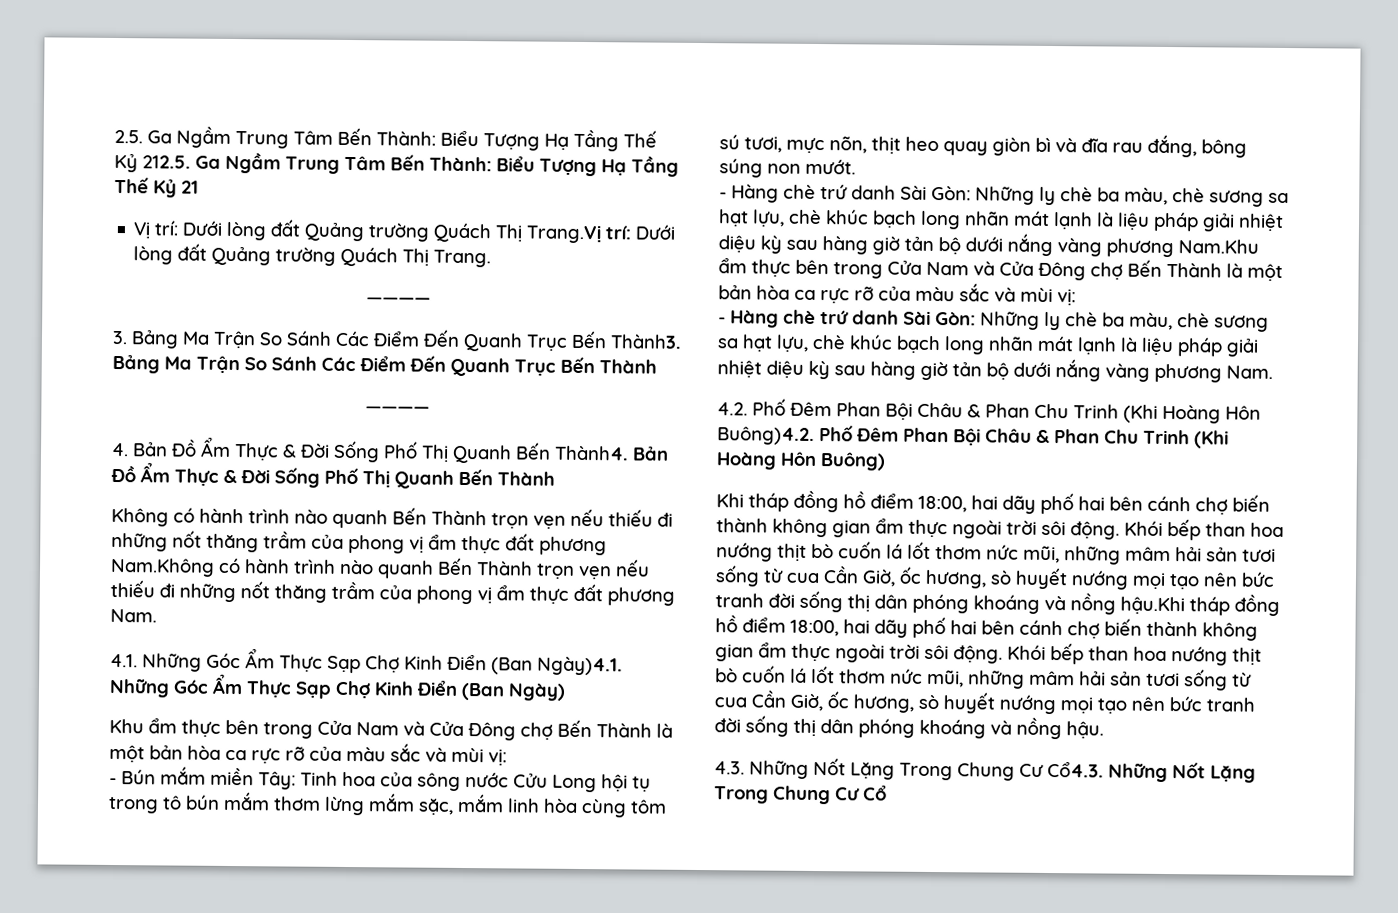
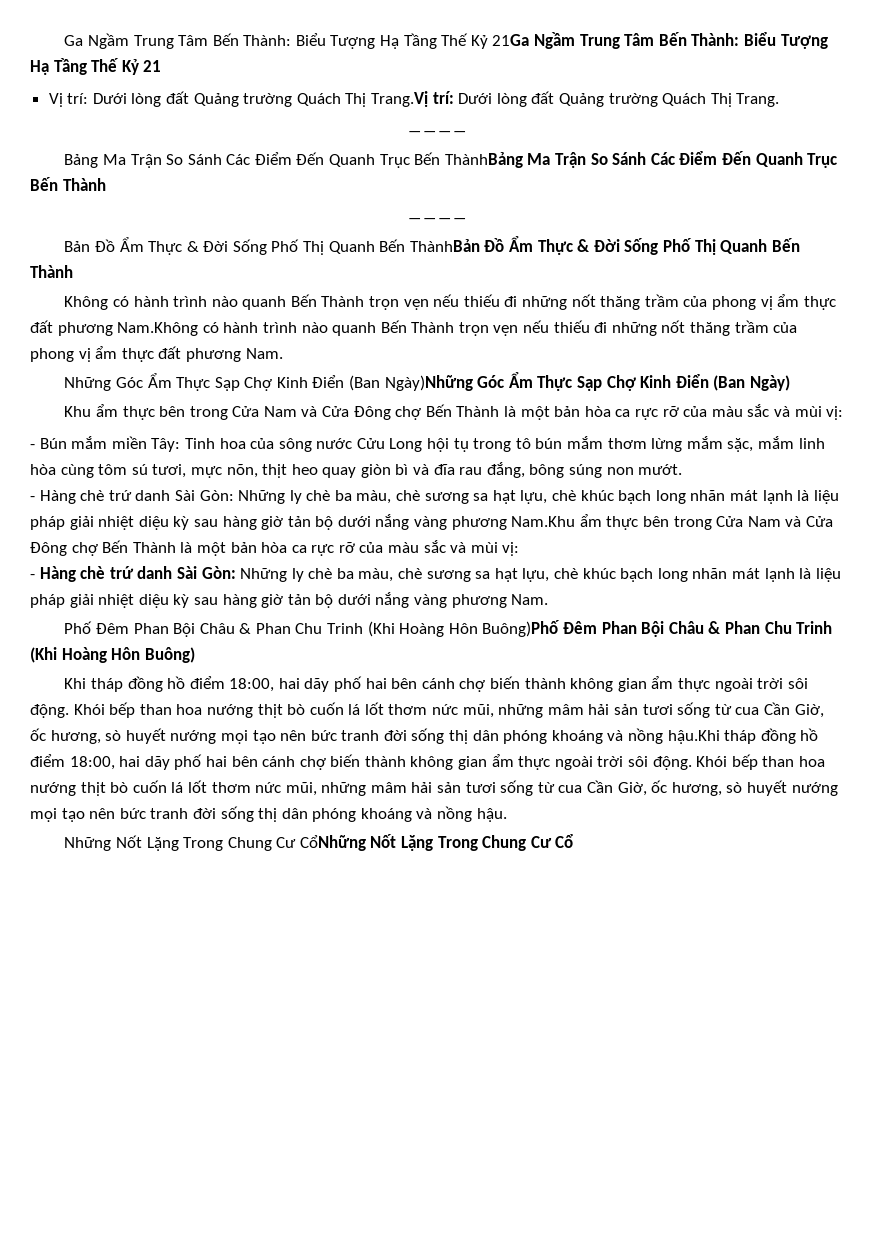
[114,129,143,144] 2.5. -> (64, 40) none
[142,155,221,169] 212.5. Ga -> [492,34,530,46] 21Ga
[112,330,128,345] 3. -> (467, 133) none
[610,334,682,349] [112,354,160,374] Thành3. Bảng -> [444,152,523,168] ThànhBảng
[111,442,129,457] 4. -> (467, 220) none
[554,445,669,461] Thành4. Bản -> [409,239,480,252] ThànhBản
[110,648,623,676] [109,678,170,698] 4.1. Những Góc Ẩm Thực Sạp Chợ Kinh Điển (Ban Ngày)4.1. Những -> [64,373,473,391] Những Góc Ẩm Thực Sạp Chợ Kinh Điển (Ban Ngày)Những
[717,402,748,416] 4.2. -> (549, 599) none
[717,425,853,445] Buông)4.2. Phố -> [482,620,561,637] Buông)Phố
[714,757,1168,783] 4.3. Những Nốt Lặng Trong Chung Cư Cổ4.3. Những -> [64,835,366,851] Những Nốt Lặng Trong Chung Cư CổNhững

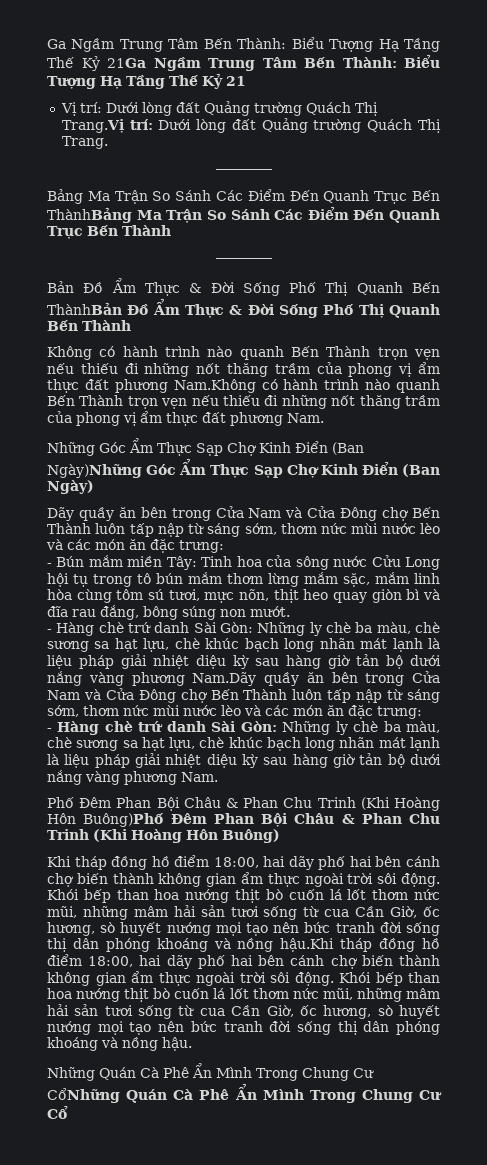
[64,404,155,420] Khu ẩm thực -> [47,507,136,521] Dãy quầy ăn
[504,404,844,420] là một bản hòa ca rực rỡ của màu sắc và mùi vị: -> [95,523,440,537] [46,539,224,553] luôn tấp nập từ sáng sớm, thơm nức mùi nước lèo và các món ăn đặc trưng:
[511,514,639,530] Nam.Khu ẩm thực -> [192,672,324,686] Nam.Dãy quầy ăn
[180,540,520,556] là một bản hòa ca rực rỡ của màu sắc và mùi vị: -> [292,689,441,703] [47,705,422,719] luôn tấp nập từ sáng sớm, thơm nức mùi nước lèo và các món ăn đặc trưng:
[115,834,434,851] Nốt Lặng Trong Chung Cư CổNhững Nốt Lặng -> [99,1063,374,1081] [47,1083,304,1103] Quán Cà Phê Ẩn Mình Trong Chung Cư CổNhững Quán Cà Phê Ẩn Mình

